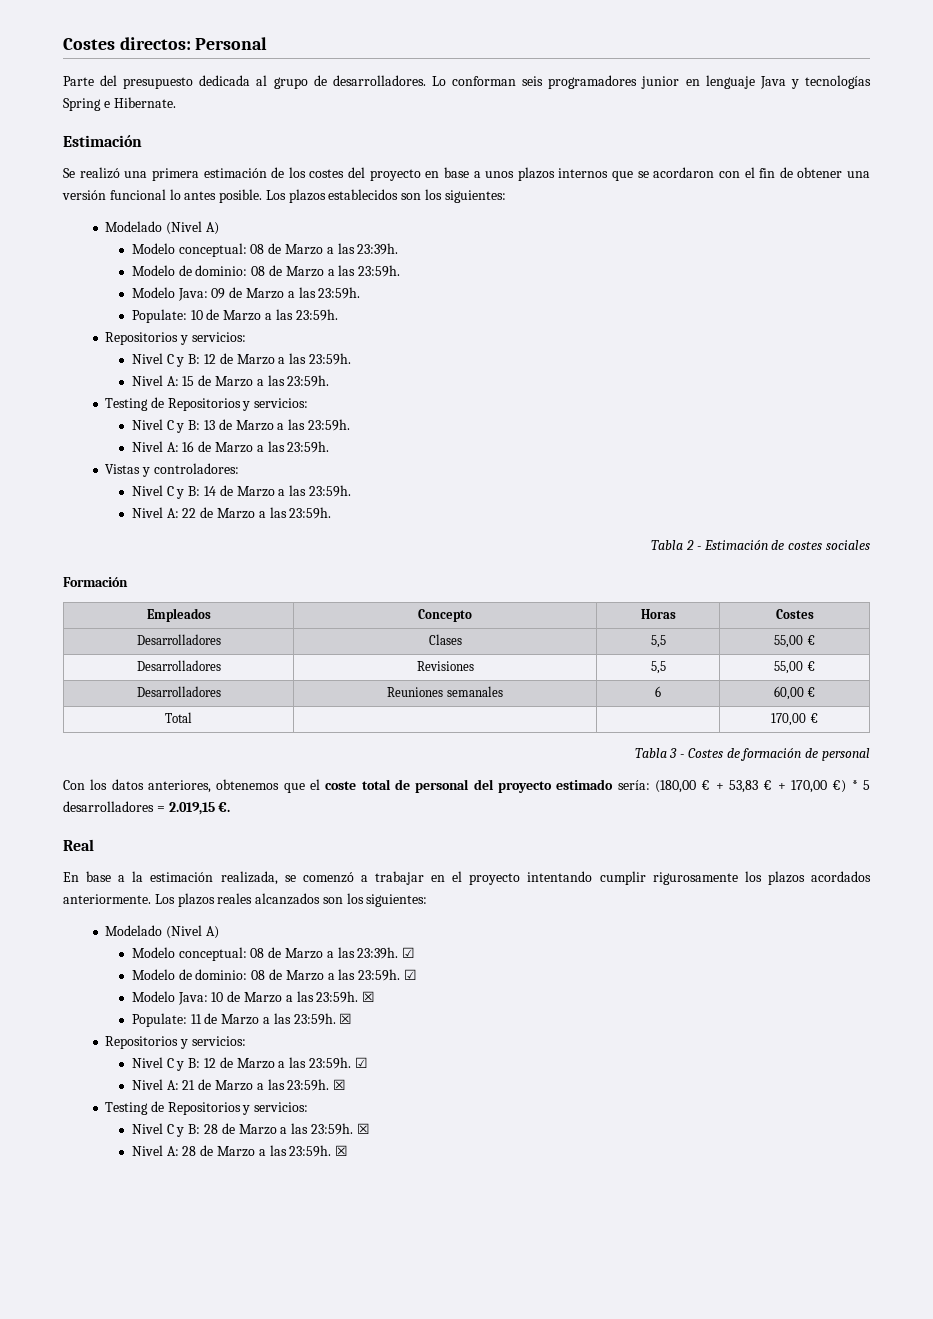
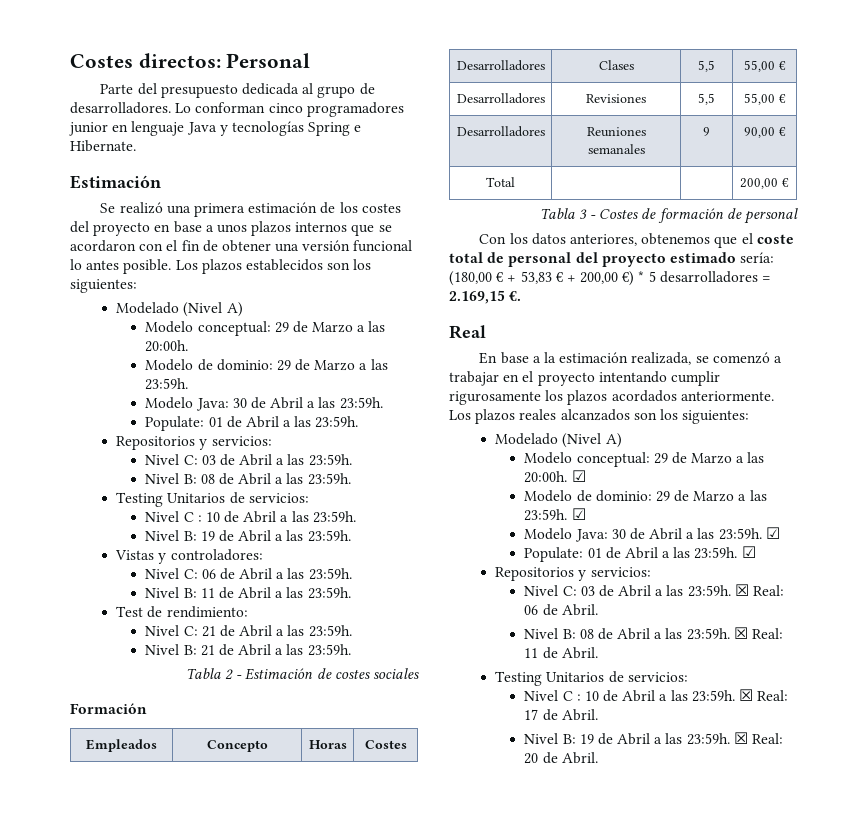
[522,76,544,86] seis -> [268,103,303,113] cinco
[250,243,399,255] [131,265,266,276] 08 de Marzo a las 23:39h. // Modelo de dominio: 08 -> [274,321,386,333] [145,340,189,352] [145,359,291,371] 29 de Marzo a las 20:00h. // Modelo de dominio: 29
[211,287,284,299] 09 de Marzo -> [232,397,304,409] 30 de Abril
[190,309,262,321] 10 de Marzo -> [208,416,279,428] 01 de Abril
[166,353,351,367] [131,375,253,387] C y B: 12 de Marzo a las 23:59h. // Nivel A: 15 de Marzo -> [183,454,352,466] [145,473,272,485] C: 03 de Abril a las 23:59h. // Nivel B: 08 de Abril
[150,397,309,411] [131,419,350,433] [131,441,253,453] de Repositorios y servicios: // Nivel C y B: 13 de Marzo a las 23:59h. // Nivel A: 16 de Marzo -> [167,492,309,504] [145,511,356,523] [145,530,272,542] Unitarios de servicios: // Nivel C : 10 de Abril a las 23:59h. // Nivel B: 19 de Abril
[166,485,351,499] [131,507,255,519] C y B: 14 de Marzo a las 23:59h. // Nivel A: 22 de Marzo -> [183,568,352,580] [145,587,351,599] [116,606,248,618] [145,625,352,637] [145,644,272,656] C: 06 de Abril a las 23:59h. // Nivel B: 11 de Abril a las 23:59h. // Test de rendimiento: // Nivel C: 21 de Abril a las 23:59h. // Nivel B: 21 de Abril
[655,686,661,697] [773,686,804,700] 6 | 60,00 -> [703,127,710,136] [743,127,775,138] 9 | 90,00
[771,713,807,726] 170,00 -> [740,178,778,189] 200,00
[791,780,828,793] 170,00 -> [580,272,619,284] 200,00
[168,802,215,815] 2.019,15 -> [449,290,505,304] 2.169,15
[250,947,399,959] 08 de Marzo a las 23:39h. -> [653,452,765,464] [524,471,568,483] 29 de Marzo a las 20:00h.
[251,970,266,980] 08 -> [655,491,670,502] 29
[211,991,376,1003] [131,1013,353,1027] [105,1036,246,1049] [131,1057,368,1071] [131,1079,347,1091] [105,1101,309,1115] [131,1123,370,1137] [131,1145,349,1157] 10 de Marzo a las 23:59h. ☒ // Populate: 11 de Marzo a las 23:59h. ☒ // Repositorios y servicios: // Nivel C y B: 12 de Marzo a las 23:59h. ☑ // Nivel A: 21 de Marzo a las 23:59h. ☒ // Testing de Repositorios y servicios: // Nivel C y B: 28 de Marzo a las 23:59h. ☒ // Nivel A: 28 de Marzo a las 23:59h. ☒ -> [611,527,780,540] [524,546,756,562] [495,567,651,581] [524,584,784,597] [524,604,598,616] [524,627,783,640] [524,647,598,659] [495,671,688,686] [524,689,789,702] [524,709,598,721] [524,732,783,745] [524,752,598,764] 30 de Abril a las 23:59h. ☑ // Populate: 01 de Abril a las 23:59h. ☑ // Repositorios y servicios: // Nivel C: 03 de Abril a las 23:59h. ☒ Real: 06 de Abril. // Nivel B: 08 de Abril a las 23:59h. ☒ Real: 11 de Abril. // Testing Unitarios de servicios: // Nivel C : 10 de Abril a las 23:59h. ☒ Real: 17 de Abril. // Nivel B: 19 de Abril a las 23:59h. ☒ Real: 20 de Abril.

